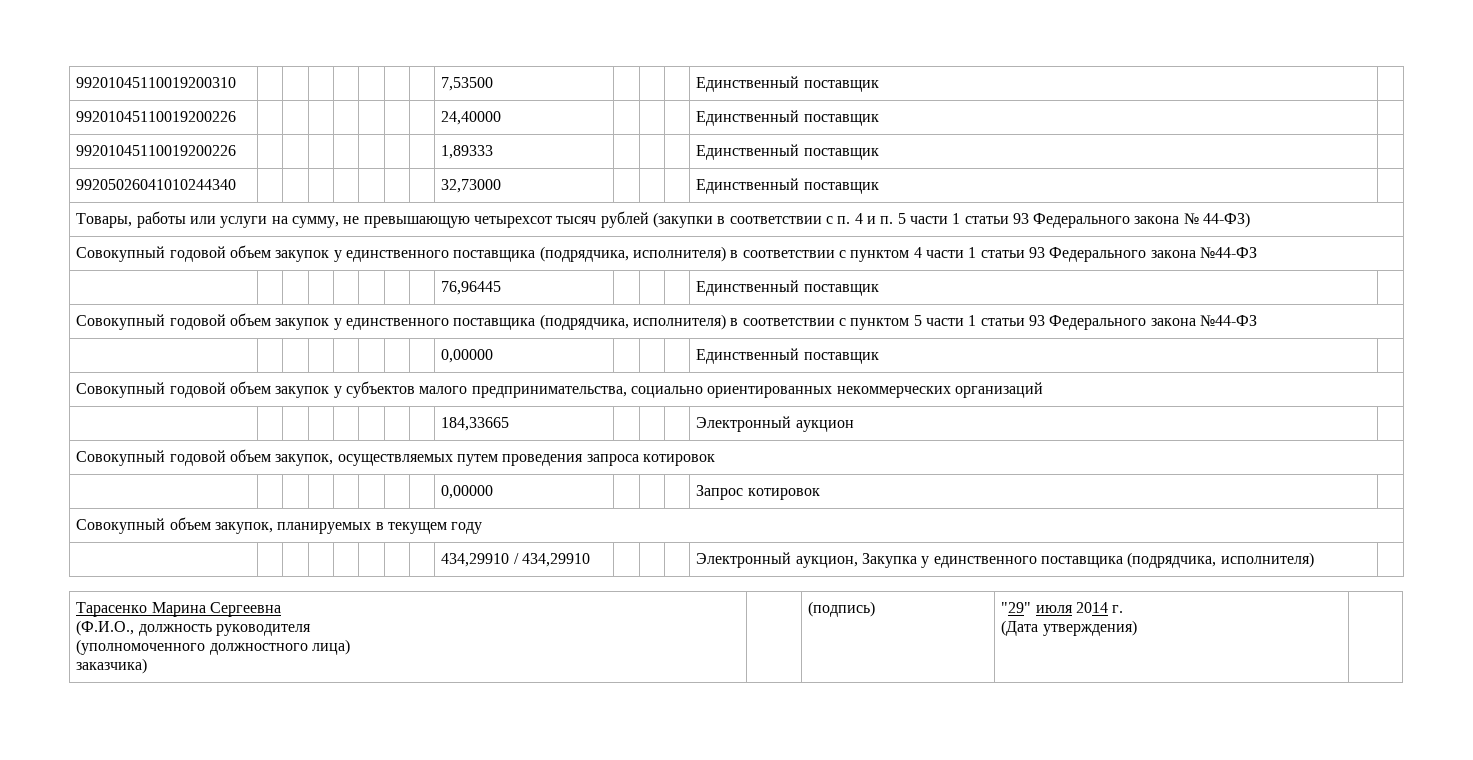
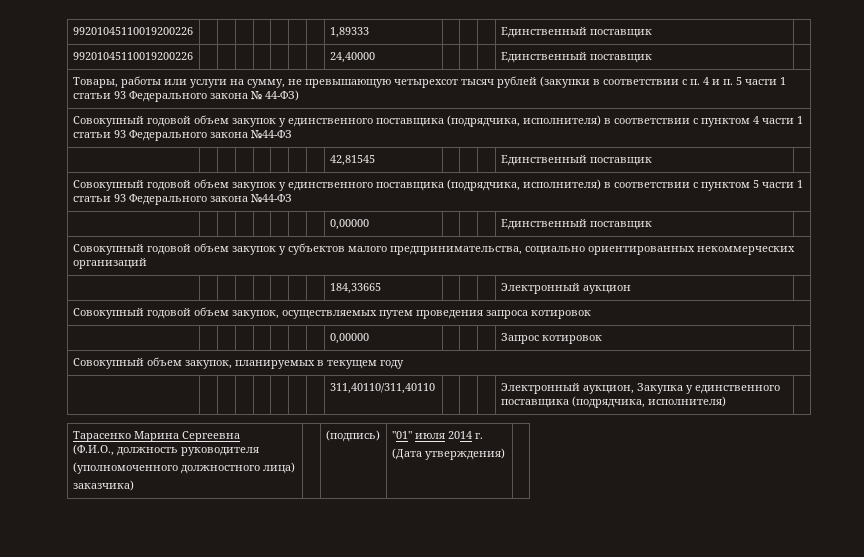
[76,77,237,88] [441,77,494,91] 99201045110019200310 | | | | | | | | 7,53500 -> [72,27,193,35] [329,27,369,38] 99201045110019200226 | | | | | | | | 1,89333
[76,145,237,156] [441,145,494,159] [696,144,879,160] [76,179,237,190] [441,179,502,193] [696,178,879,194] // 99201045110019200226 | | | | | | | | 1,89333 | | | | Единственный поставщик | // 99205026041010244340 | | | | | | | | 32,73000 | | | | Единственный поставщик | -> (652, 58) none
[441,281,502,295] 76,96445 -> [329,155,375,166] 42,81545
[441,553,591,567] 434,29910 / 434,29910 -> [329,383,435,394] 311,40110/311,40110
[1001,602,1032,613] "29" -> [391,431,412,439] "01"

